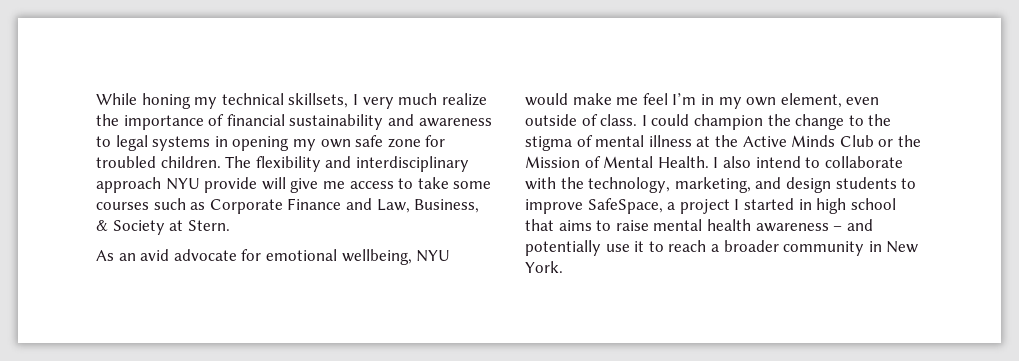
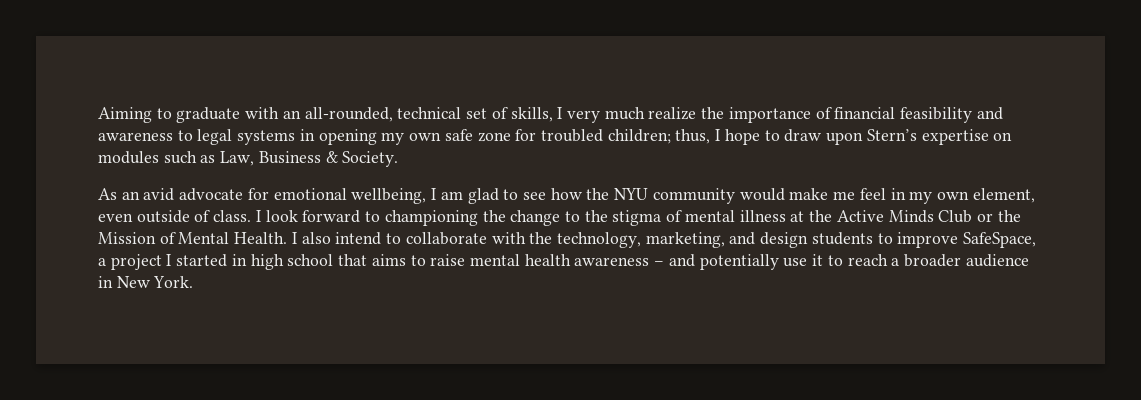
[96,93,349,109] While honing my technical skillsets, -> [98,107,553,123] Aiming to graduate with an all-rounded, technical set of skills,
[289,114,384,130] sustainability -> [900,107,973,123] feasibility
[160,156,469,172] [96,177,492,193] [96,198,480,214] [96,220,230,235] children. The flexibility and interdisciplinary approach NYU provide will give me access to take some courses such as Corporate Finance and Law, Business, & Society at Stern. -> [607,129,1013,145] [98,151,399,167] children; thus, I hope to draw upon Stern’s expertise on modules such as Law, Business & Society.
[416,250,451,262] NYU -> [431,188,735,204] I am glad to see how the NYU community
[672,93,697,105] I’m -> (886, 194) none
[651,114,763,130] could champion -> [265,210,478,226] look forward to championing
[783,241,865,256] community -> [965,254,1029,267] audience

